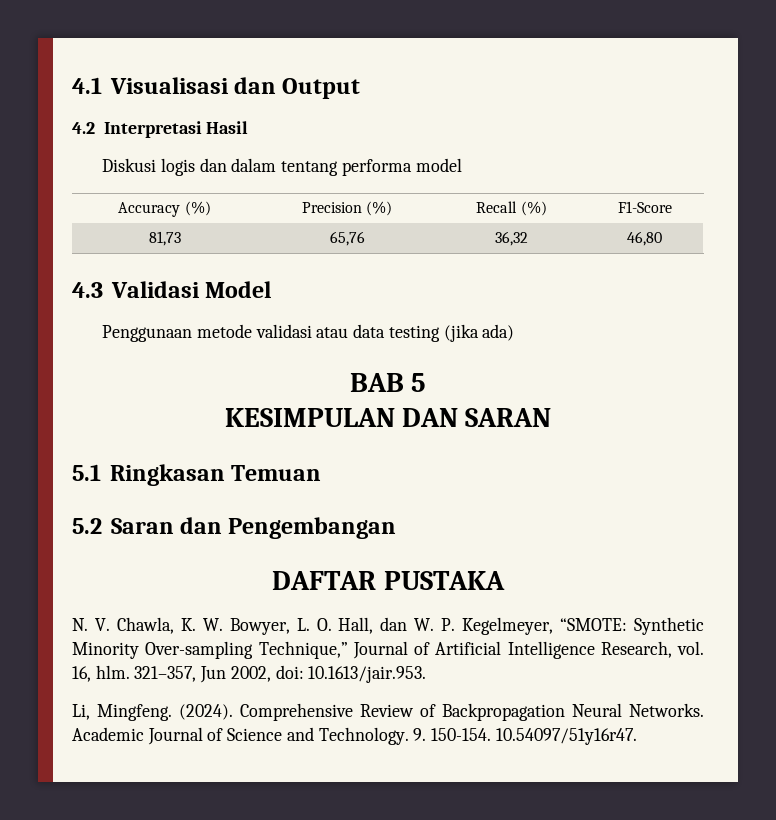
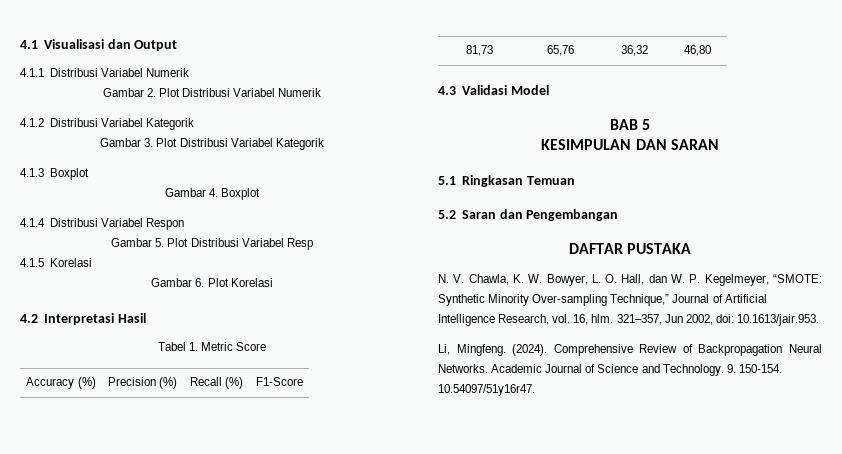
[72,121,249,138] [102,158,462,176] 4.2 Interpretasi Hasil // Diskusi logis dan dalam tentang performa model -> [20,68,189,77] [102,88,322,97] [20,118,194,130] [100,138,324,150] [20,168,89,180] [164,188,261,200] [20,218,184,230] [111,238,313,250] [20,258,92,267] [151,278,273,287] [20,313,146,325] [157,342,267,351] 4.1.1 Distribusi Variabel Numerik // Gambar 2. Plot Distribusi Variabel Numerik // 4.1.2 Distribusi Variabel Kategorik // Gambar 3. Plot Distribusi Variabel Kategorik // 4.1.3 Boxplot // Gambar 4. Boxplot // 4.1.4 Distribusi Variabel Respon // Gambar 5. Plot Distribusi Variabel Resp // 4.1.5 Korelasi // Gambar 6. Plot Korelasi // 4.2 Interpretasi Hasil // Tabel 1. Metric Score
[102,324,515,342] // Penggunaan metode validasi atau data testing (jika ada) -> (549, 90) none

